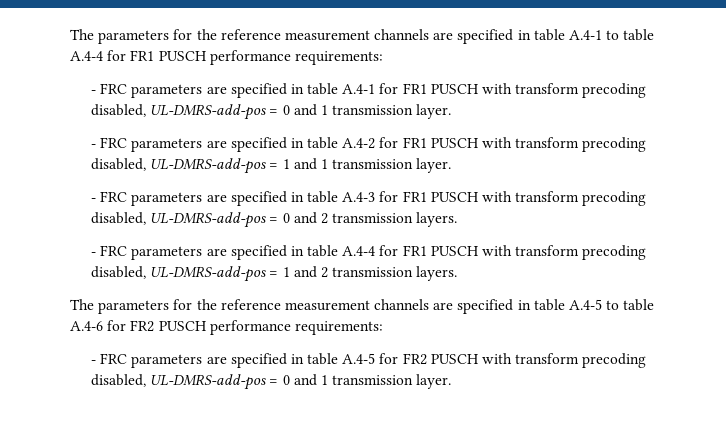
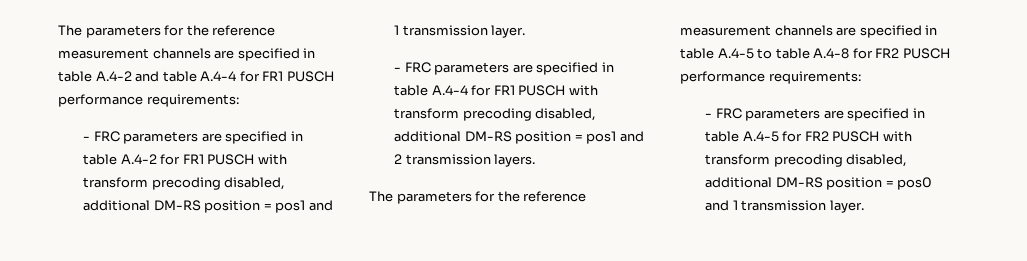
[569,30,620,40] A.4-1 to -> [95,71,160,82] A.4-2 and
[90,83,647,98] [90,104,452,120] // - FRC parameters are specified in table A.4-1 for FR1 PUSCH with transform precoding disabled, UL-DMRS-add-pos = 0 and 1 transmission layer. -> (239, 100) none
[150,158,452,174] [90,191,647,206] [90,212,458,228] UL-DMRS-add-pos = 1 and 1 transmission layer. // - FRC parameters are specified in table A.4-3 for FR1 PUSCH with transform precoding disabled, UL-DMRS-add-pos = 0 and 2 transmission layers. -> [83,200,333,213] [394,25,526,38] additional DM-RS position = pos1 and 1 transmission layer.
[150,266,290,282] UL-DMRS-add-pos = 1 -> [394,131,617,144] additional DM-RS position = pos1
[70,321,103,331] A.4-6 -> [813,48,850,59] A.4-8
[150,374,290,390] UL-DMRS-add-pos = 0 -> [705,177,933,190] additional DM-RS position = pos0

